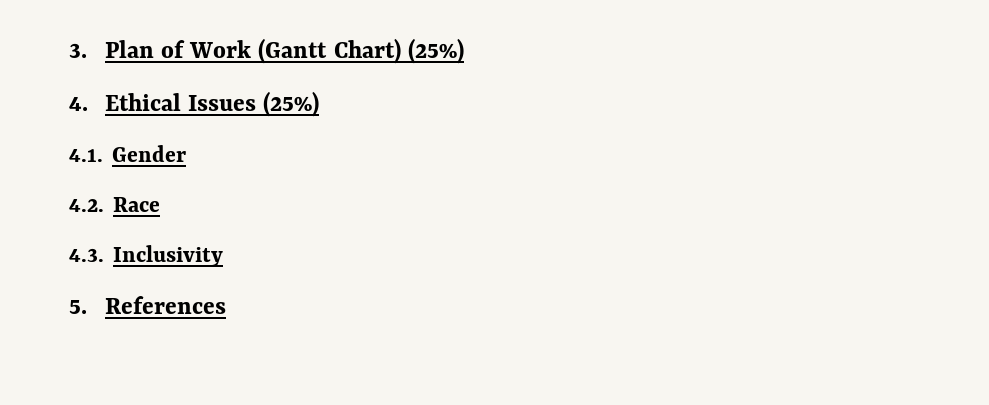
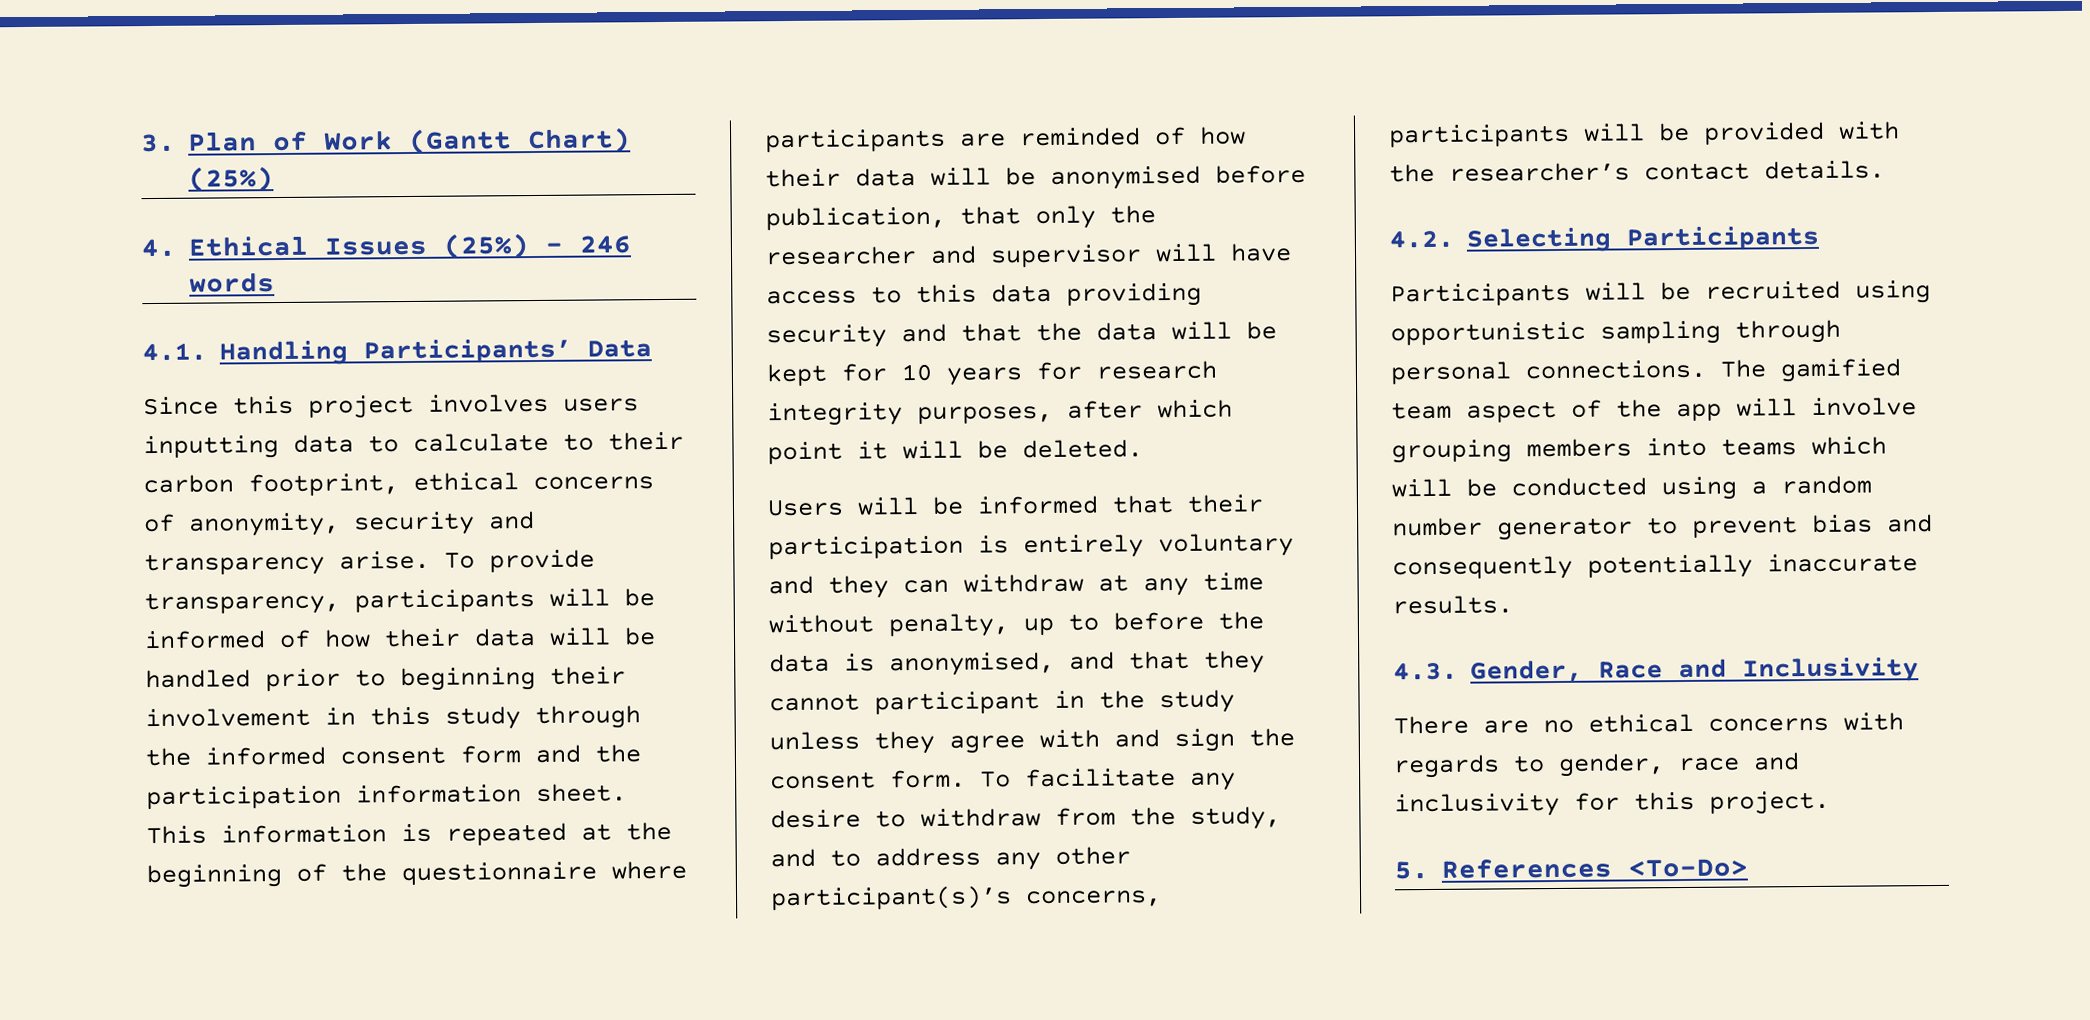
[69,145,187,162] [69,197,161,212] [69,245,224,267] // 4.1. Gender // 4.2. Race // 4.3. Inclusivity -> [544,235,631,254] [188,273,275,293] [142,338,652,366] [143,393,639,419] [143,431,684,460] [143,472,654,497] [144,511,535,537] [144,549,595,577] [144,588,655,616] [144,627,656,650] [145,666,626,692] [145,705,641,730] [145,744,641,767] [146,783,627,810] [146,821,672,846] [146,860,687,889] [765,126,1246,153] [765,164,1306,190] [765,205,1156,231] [765,243,1292,268] [766,282,1202,307] [766,321,1277,349] [766,360,1217,387] [767,399,1233,427] [767,439,1143,465] [767,494,1264,517] [768,533,1294,560] [768,572,1264,599] [768,611,1264,638] [769,650,1265,677] [769,689,1235,715] [769,728,1295,755] [770,767,1236,791] [770,806,1281,830] [770,846,1131,871] [770,885,1162,911] [1388,121,1900,148] [1389,160,1885,183] [1389,225,1819,253] [1390,280,1931,307] [1390,319,1841,346] [1390,358,1902,385] [1391,397,1917,423] [1391,436,1887,464] [1391,475,1872,501] [1392,514,1933,541] [1392,553,1918,581] [1392,595,1513,615] [1393,657,1919,683] [1393,712,1904,735] [1393,752,1800,779] [1394,790,1830,818] – 246 words // 4.1. Handling Participants’ Data // Since this project involves users inputting data to calculate to their carbon footprint, ethical concerns of anonymity, security and transparency arise. To provide transparency, participants will be informed of how their data will be handled prior to beginning their involvement in this study through the informed consent form and the participation information sheet. This information is repeated at the beginning of the questionnaire where participants are reminded of how their data will be anonymised before publication, that only the researcher and supervisor will have access to this data providing security and that the data will be kept for 10 years for research integrity purposes, after which point it will be deleted. // Users will be informed that their participation is entirely voluntary and they can withdraw at any time without penalty, up to before the data is anonymised, and that they cannot participant in the study unless they agree with and sign the consent form. To facilitate any desire to withdraw from the study, and to address any other participant(s)’s concerns, participants will be provided with the researcher’s contact details. // 4.2. Selecting Participants // Participants will be recruited using opportunistic sampling through personal connections. The gamified team aspect of the app will involve grouping members into teams which will be conducted using a random number generator to prevent bias and consequently potentially inaccurate results. // 4.3. Gender, Race and Inclusivity // There are no ethical concerns with regards to gender, race and inclusivity for this project.
(226, 305) none -> [1627,858,1748,878] <To-Do>

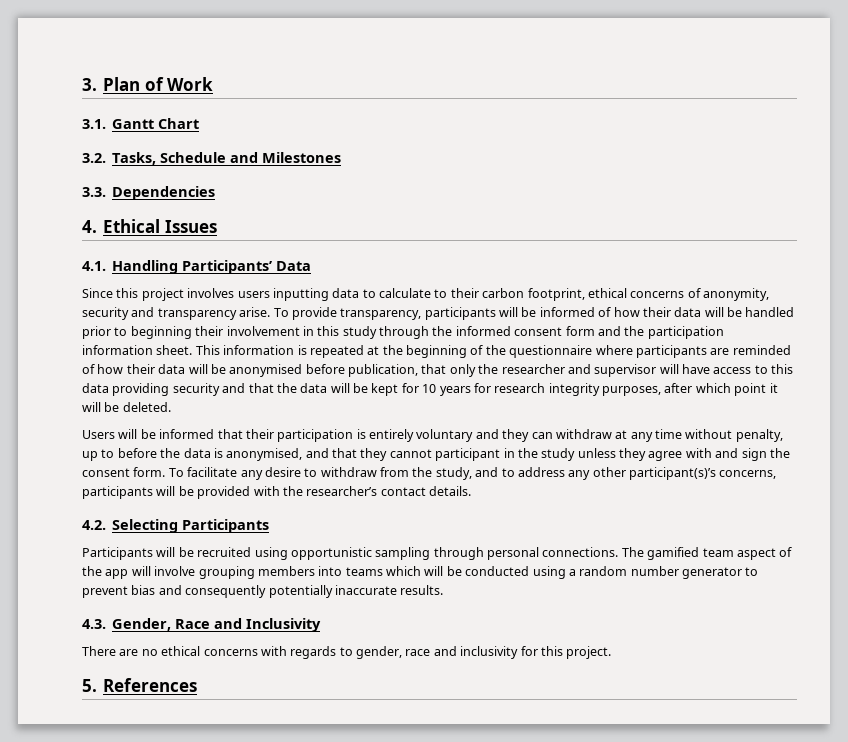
[407,127,631,154] [187,166,274,192] (Gantt Chart) (25%) -> [82,118,200,129] [82,152,342,165] [82,186,216,200] // 3.1. Gantt Chart // 3.2. Tasks, Schedule and Milestones // 3.3. Dependencies
[442,233,631,259] [188,273,275,293] (25%) – 246 words -> (217, 226) none
[1627,858,1748,878] <To-Do> -> (198, 685) none

